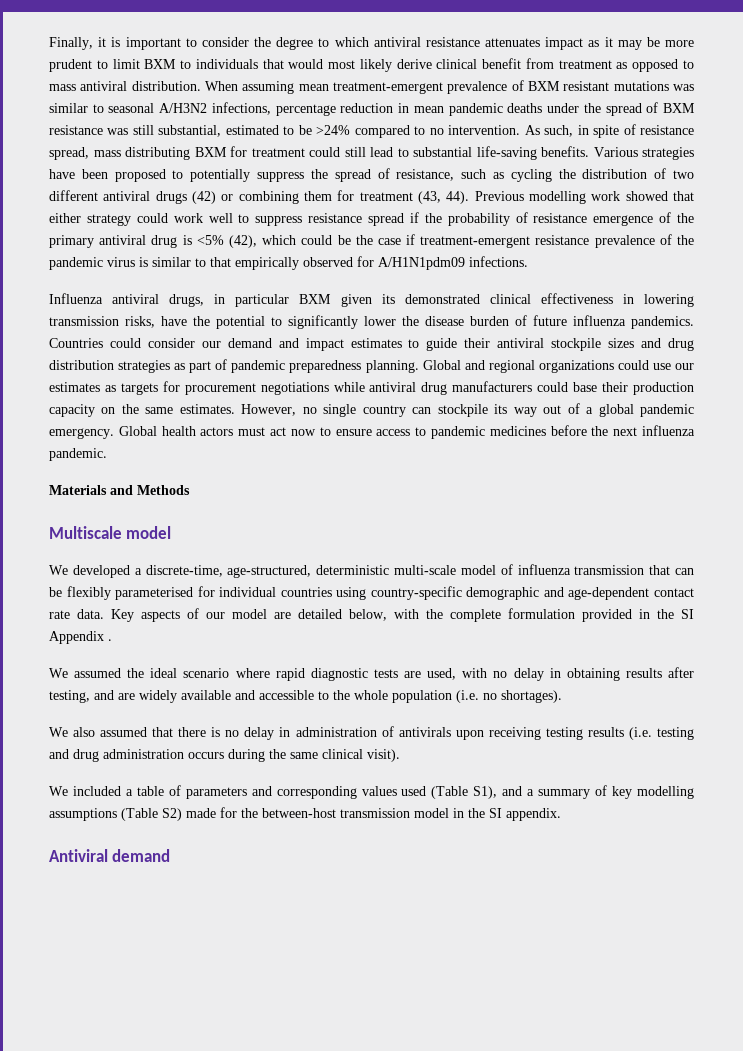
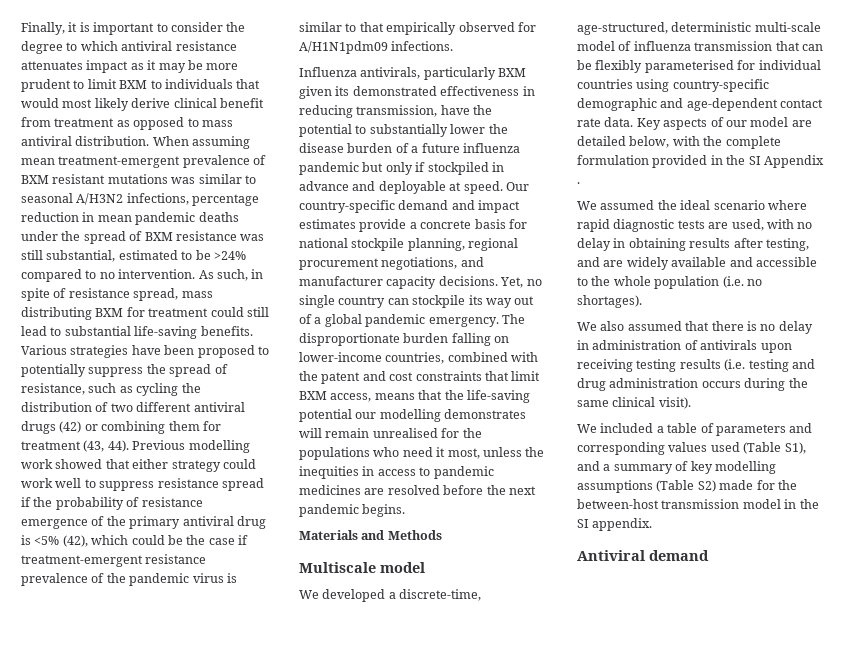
[112,294,290,307] antiviral drugs, in particular -> [360,67,496,80] antivirals, particularly
[489,294,531,304] clinical -> (437, 91) none
[644,294,694,307] [49,316,155,328] lowering transmission risks, -> [299,105,438,118] reducing transmission,
[288,315,358,329] significantly -> [369,124,448,137] substantially
(527, 320) none -> [411,146,419,153] a
[631,316,694,329] [49,338,694,351] [49,359,694,373] [49,381,694,395] [49,404,297,417] pandemics. Countries could consider our demand and impact estimates to guide their antiviral stockpile sizes and drug distribution strategies as part of pandemic preparedness planning. Global and regional organizations could use our estimates as targets for procurement negotiations while antiviral drug manufacturers could base their production capacity on the same estimates. However, -> [299,162,504,175] [299,181,529,194] [299,200,521,213] [299,219,527,232] [299,238,519,251] [299,257,484,270] [299,276,524,289] pandemic but only if stockpiled in advance and deployable at speed. Our country-specific demand and impact estimates provide a concrete basis for national stockpile planning, regional procurement negotiations, and manufacturer capacity decisions. Yet,
[118,426,372,436] Global health actors must act now to ensure -> [501,314,525,324] [299,333,510,346] [299,352,539,364] [299,371,541,384] [299,390,530,403] [299,409,527,422] [299,428,482,438] [299,447,545,460] [299,466,375,479] The disproportionate burden falling on lower-income countries, combined with the patent and cost constraints that limit BXM access, means that the life-saving potential our modelling demonstrates will remain unrealised for the populations who need it most, unless the inequities in
(546, 431) none -> [364,485,440,495] are resolved
[642,425,695,436] [49,448,107,461] influenza pandemic. -> [299,504,406,517] pandemic begins.

